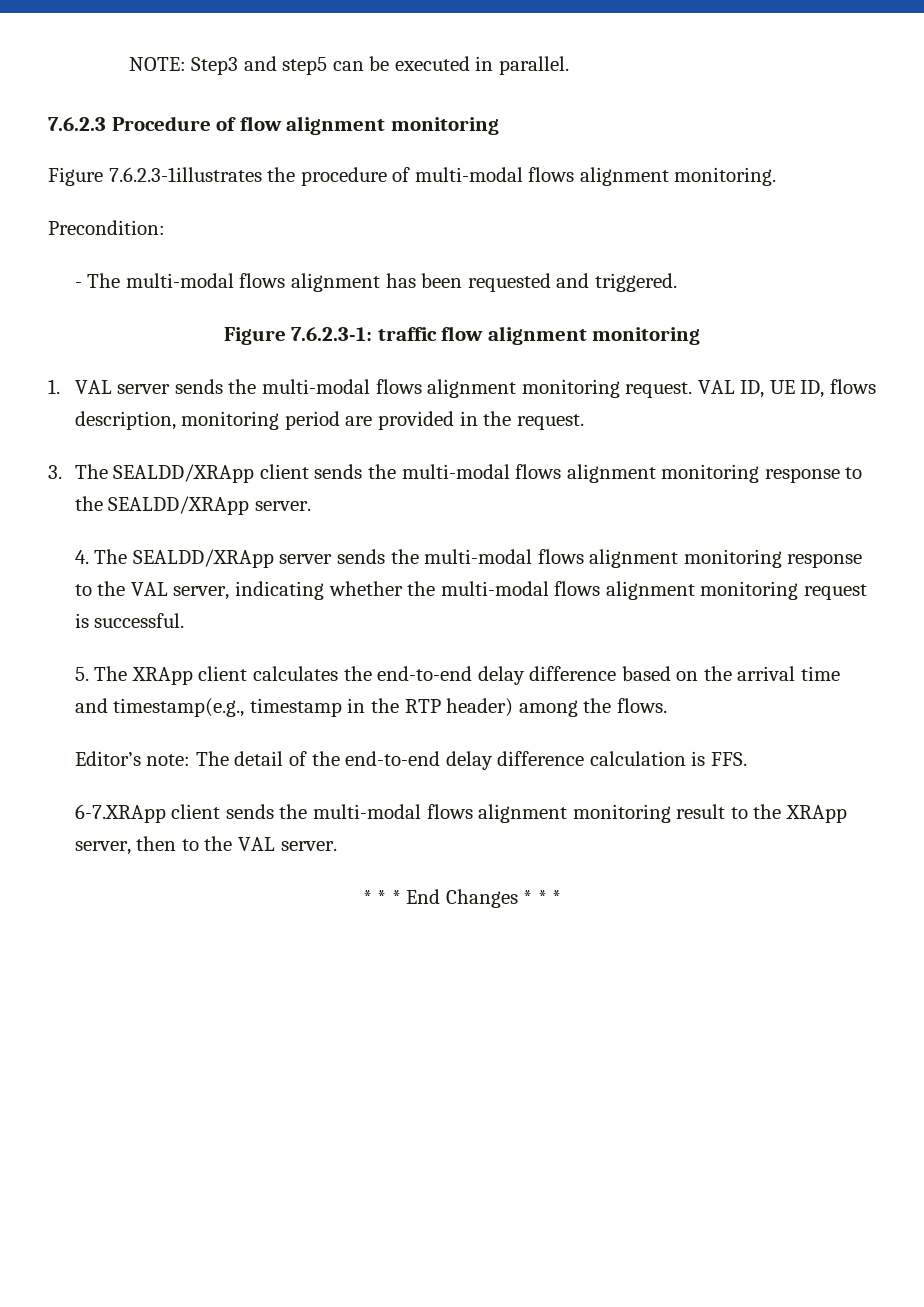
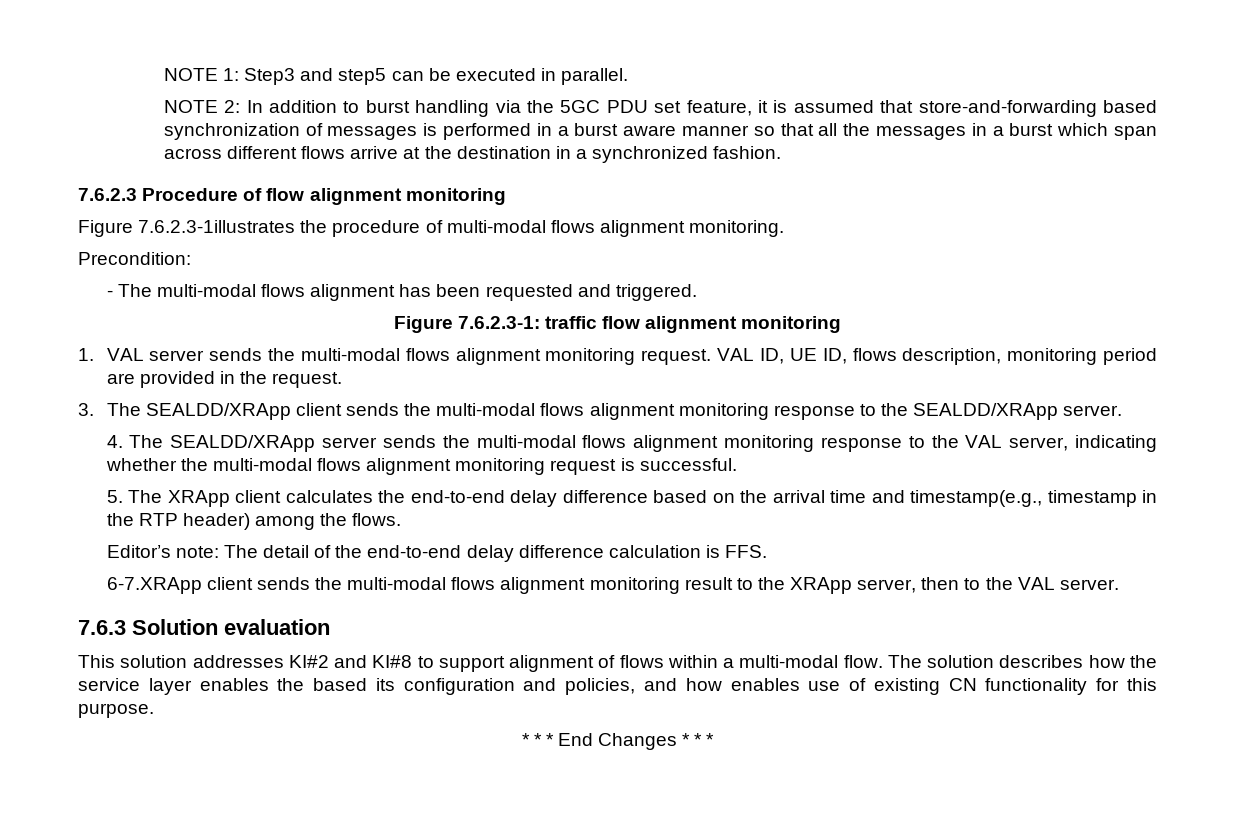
[128,57,186,71] NOTE: -> [163,68,240,81] NOTE 1:
(569, 65) none -> [163,100,1157,117] [163,123,1157,140] [163,146,782,163] // NOTE 2: In addition to burst handling via the 5GC PDU set feature, it is assumed that store-and-forwarding based synchronization of messages is performed in a burst aware manner so that all the messages in a burst which span across different flows arrive at the destination in a synchronized fashion.
(337, 846) none -> [78,619,330,635] [78,655,1158,672] [78,678,1158,695] [78,703,154,718] // 7.6.3 Solution evaluation // This solution addresses KI#2 and KI#8 to support alignment of flows within a multi-modal flow. The solution describes how the service layer enables the based its configuration and policies, and how enables use of existing CN functionality for this purpose.

